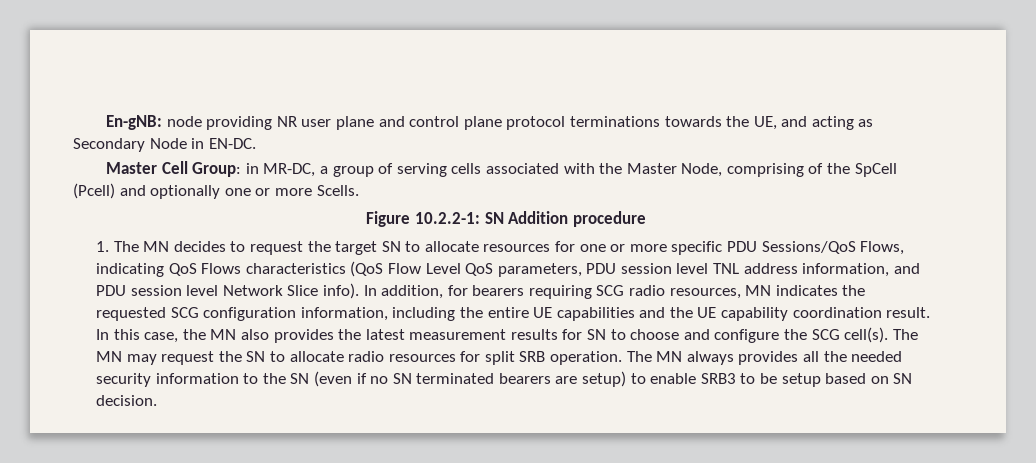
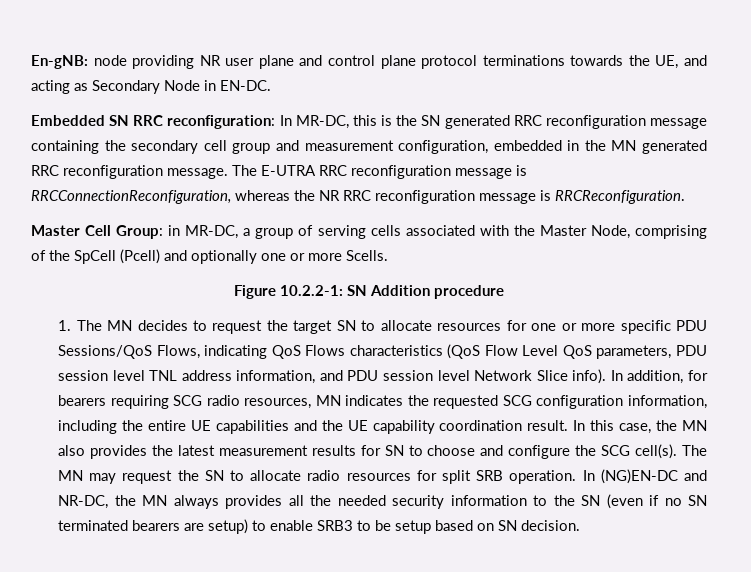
(256, 143) none -> [31,115,707,129] [31,140,708,154] [31,165,527,179] [31,190,685,204] // Embedded SN RRC reconfiguration: In MR-DC, this is the SN generated RRC reconfiguration message containing the secondary cell group and measurement configuration, embedded in the MN generated RRC reconfiguration message. The E-UTRA RRC reconfiguration message is RRCConnectionReconfiguration, whereas the NR RRC reconfiguration message is RRCReconfiguration.
[626,351,652,362] The -> [582,469,707,484] [58,495,136,509] In (NG)EN-DC and NR-DC, the

